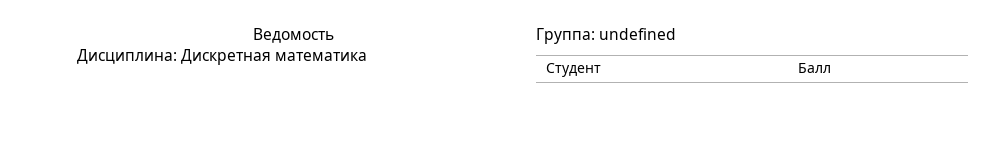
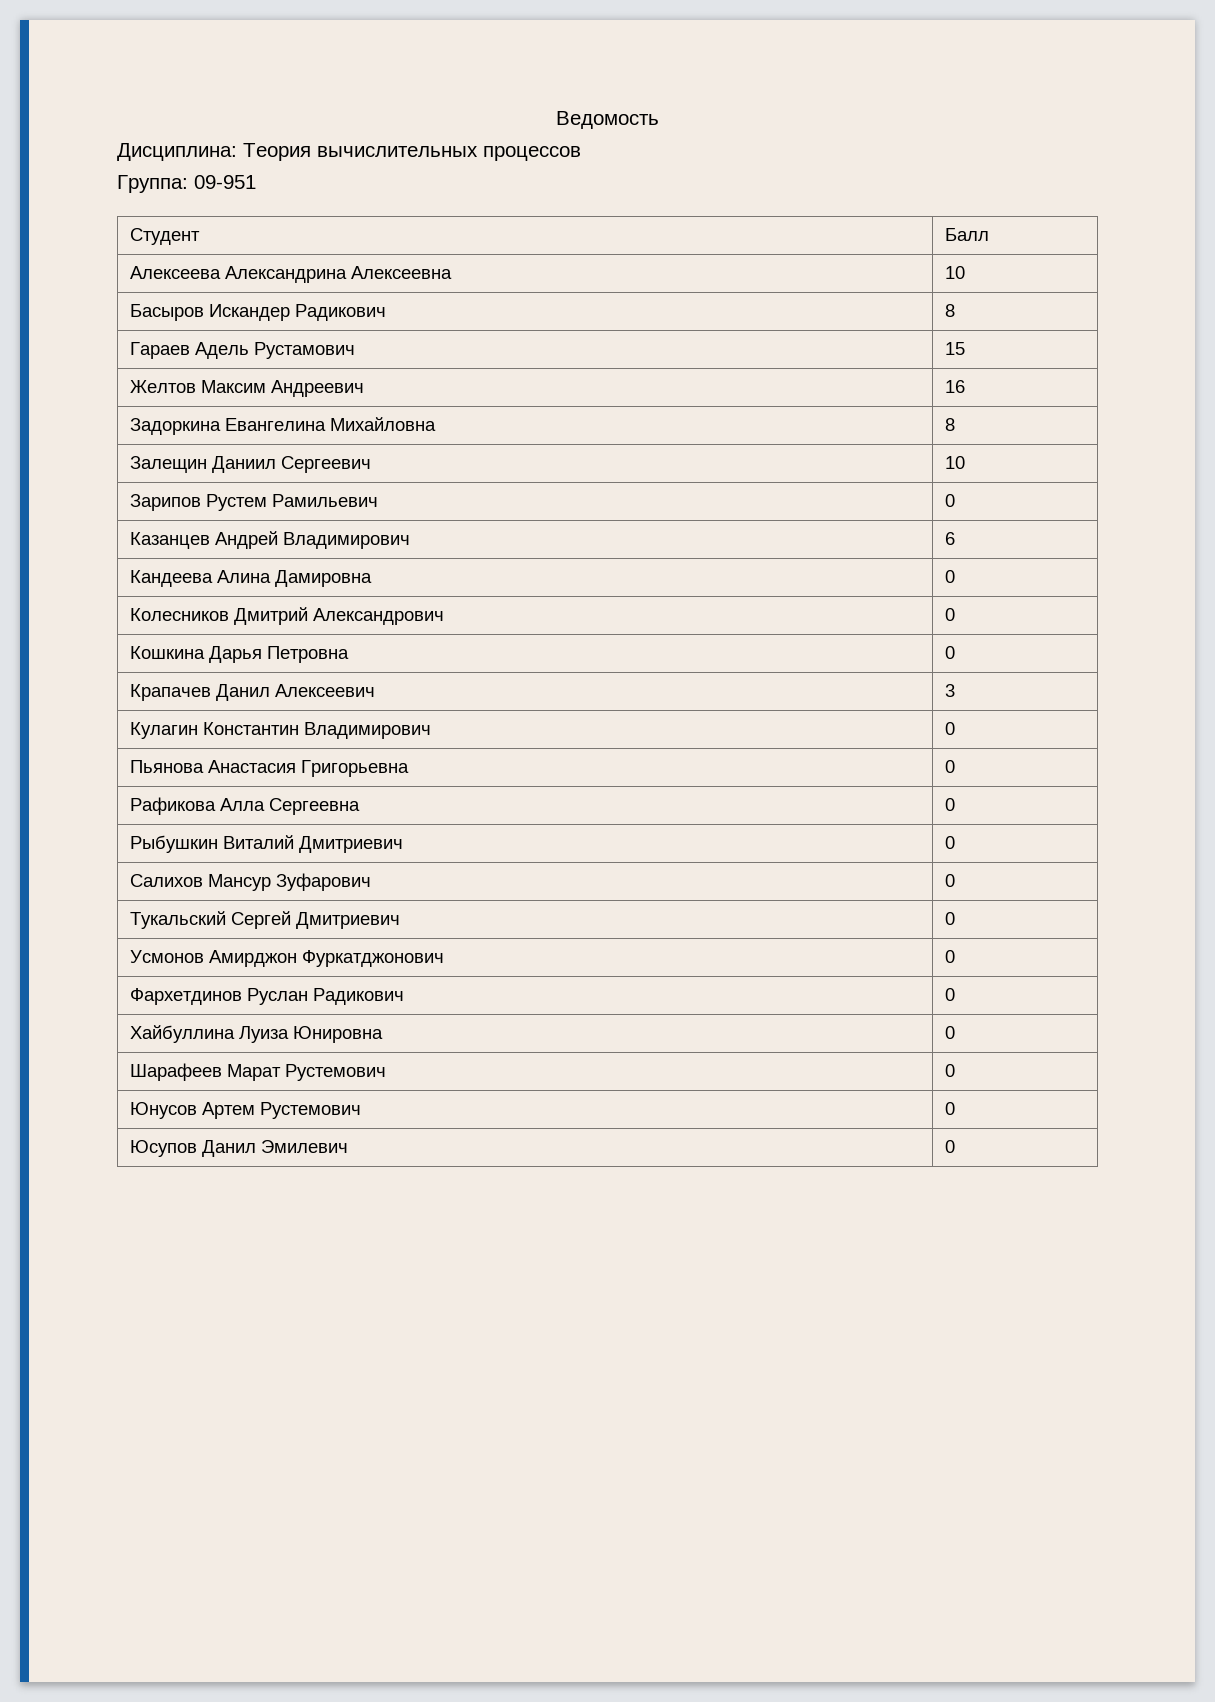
[181,49,368,65] Дискретная математика -> [243,143,581,161] Теория вычислительных процессов
[599,28,677,40] undefined -> [194,175,256,189] 09-951
(831, 68) none -> [129,266,452,283] [944,266,965,279] [129,304,386,321] [944,304,955,317] [129,342,355,359] [944,342,965,355] [129,380,364,397] [944,380,965,393] [129,417,436,435] [944,418,955,431] [129,456,371,473] [944,456,965,469] [129,494,378,511] [944,494,955,507] [129,531,410,549] [944,532,955,545] [129,570,372,587] [944,570,955,583] [129,607,444,625] [944,608,955,621] [129,646,349,663] [944,646,955,659] [129,684,375,701] [944,684,955,697] [129,722,431,739] [944,722,955,735] [129,760,409,777] [944,760,955,773] [129,797,360,815] [944,798,955,811] [129,835,403,853] [944,836,955,849] [129,873,371,891] [944,874,955,887] [129,911,400,929] [944,912,955,925] [129,950,444,967] [944,950,955,963] [129,988,404,1005] [944,988,955,1001] [129,1025,383,1043] [944,1026,955,1039] [129,1063,386,1081] [944,1064,955,1077] [129,1102,361,1119] [944,1102,955,1115] [129,1140,348,1157] [944,1140,955,1153] // Алексеева Александрина Алексеевна | 10 // Басыров Искандер Радикович | 8 // Гараев Адель Рустамович | 15 // Желтов Максим Андреевич | 16 // Задоркина Евангелина Михайловна | 8 // Залещин Даниил Сергеевич | 10 // Зарипов Рустем Рамильевич | 0 // Казанцев Андрей Владимирович | 6 // Кандеева Алина Дамировна | 0 // Колесников Дмитрий Александрович | 0 // Кошкина Дарья Петровна | 0 // Крапачев Данил Алексеевич | 3 // Кулагин Константин Владимирович | 0 // Пьянова Анастасия Григорьевна | 0 // Рафикова Алла Сергеевна | 0 // Рыбушкин Виталий Дмитриевич | 0 // Салихов Мансур Зуфарович | 0 // Тукальский Сергей Дмитриевич | 0 // Усмонов Амирджон Фуркатджонович | 0 // Фархетдинов Руслан Радикович | 0 // Хайбуллина Луиза Юнировна | 0 // Шарафеев Марат Рустемович | 0 // Юнусов Артем Рустемович | 0 // Юсупов Данил Эмилевич | 0

